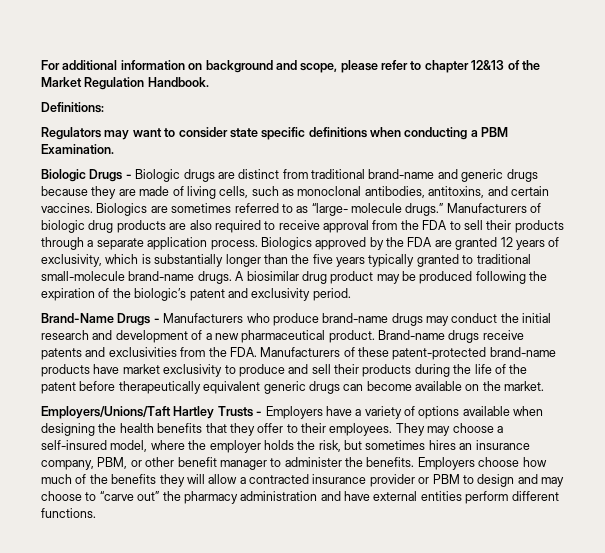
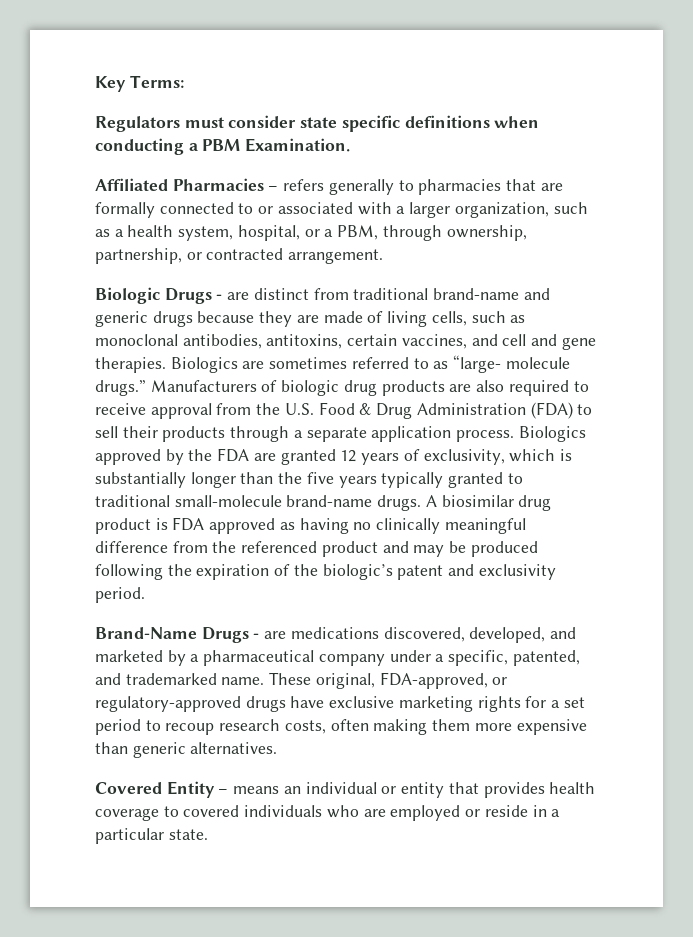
[41,60,540,73] [41,77,209,90] [41,102,104,113] [41,127,176,140] For additional information on background and scope, please refer to chapter 12&13 of the Market Regulation Handbook. // Definitions: // Regulators may want to -> [95,75,184,92] [95,116,224,132] Key Terms: // Regulators must
(114, 149) none -> [95,178,563,195] [95,202,588,218] [95,225,527,241] [95,248,384,264] // Affiliated Pharmacies – refers generally to pharmacies that are formally connected to or associated with a larger organization, such as a health system, hospital, or a PBM, through ownership, partnership, or contracted arrangement.
[135,169,215,182] Biologic drugs -> (223, 297) none
[487,186,549,196] [41,203,93,213] and certain vaccines. -> [347,334,596,350] [95,357,166,373] certain vaccines, and cell and gene therapies.
[422,220,448,230] FDA -> [284,402,573,419] U.S. Food & Drug Administration (FDA)
(374, 277) none -> [155,517,526,534] [95,541,409,557] is FDA approved as having no clinically meaningful difference from the referenced product and
[163,313,552,326] [41,330,524,343] [41,347,556,360] [41,364,528,377] [41,381,545,394] [41,406,544,419] [41,423,503,436] [41,440,530,453] [41,457,547,470] [41,474,564,487] [41,491,559,504] [41,508,96,518] Manufacturers who produce brand-name drugs may conduct the initial research and development of a new pharmaceutical product. Brand-name drugs receive patents and exclusivities from the FDA. Manufacturers of these patent-protected brand-name products have market exclusivity to produce and sell their products during the life of the patent before therapeutically equivalent generic drugs can become available on the market. // Employers/Unions/Taft Hartley Trusts - Employers have a variety of options available when designing the health benefits that they offer to their employees. They may choose a self-insured model, where the employer holds the risk, but sometimes hires an insurance company, PBM, or other benefit manager to administer the benefits. Employers choose how much of the benefits they will allow a contracted insurance provider or PBM to design and may choose to “carve out” the pharmacy administration and have external entities perform different functions. -> [264,627,577,643] [95,650,580,666] [95,672,508,689] [95,696,585,712] [95,719,587,735] [95,742,278,758] [95,781,596,798] [95,805,561,821] [95,828,208,844] are medications discovered, developed, and marketed by a pharmaceutical company under a specific, patented, and trademarked name. These original, FDA-approved, or regulatory-approved drugs have exclusive marketing rights for a set period to recoup research costs, often making them more expensive than generic alternatives. // Covered Entity – means an individual or entity that provides health coverage to covered individuals who are employed or reside in a particular state.

